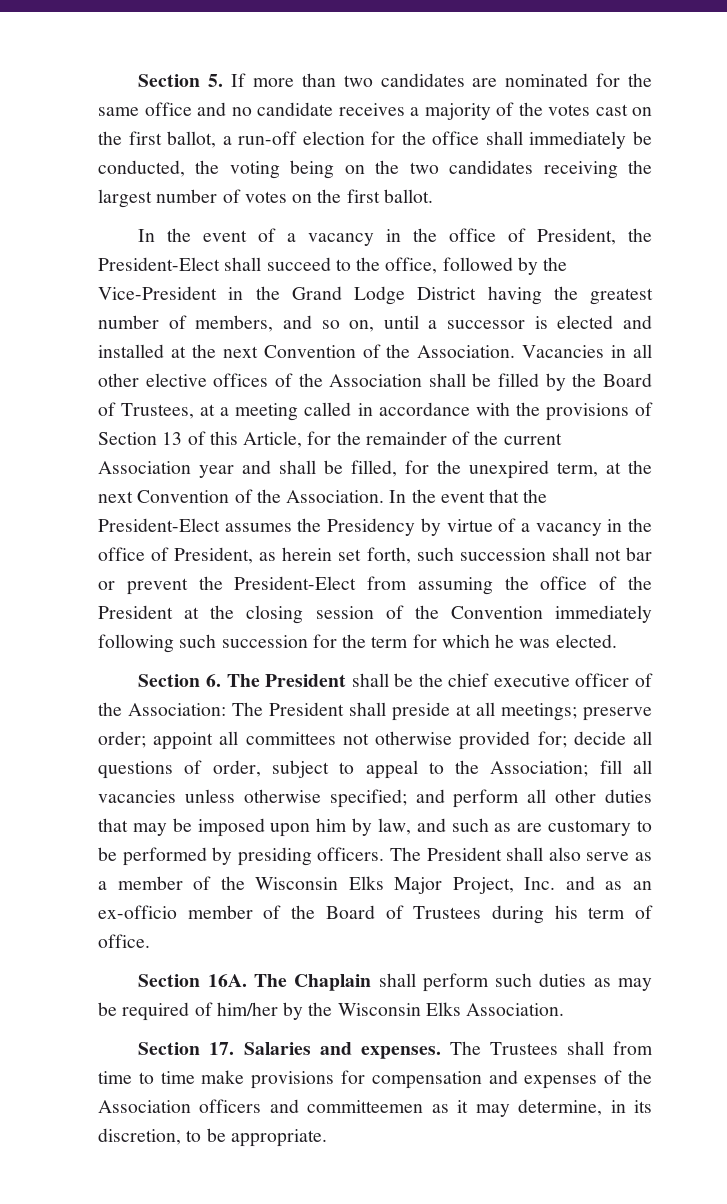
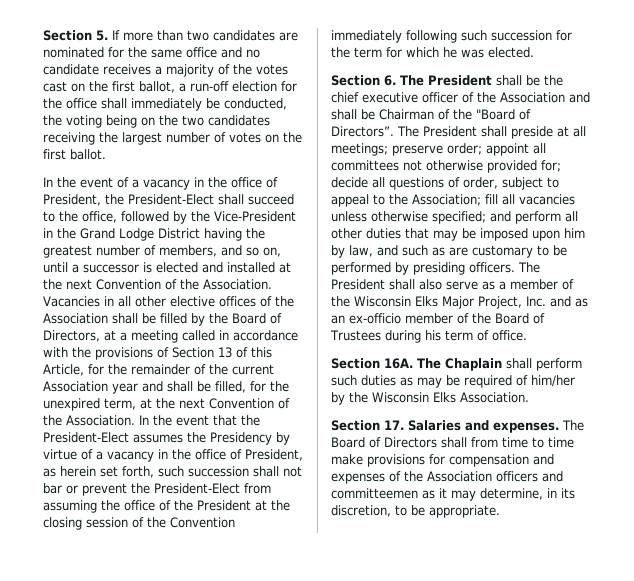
[121,403,195,419] Trustees, -> [43,330,100,342] Directors,
[128,703,226,716] Association: -> [500,92,590,103] [331,109,531,120] [331,126,394,137] Association and shall be Chairman of the "Board of Directors”.
[489,1042,558,1055] Trustees -> [331,437,437,448] Board of Directors

